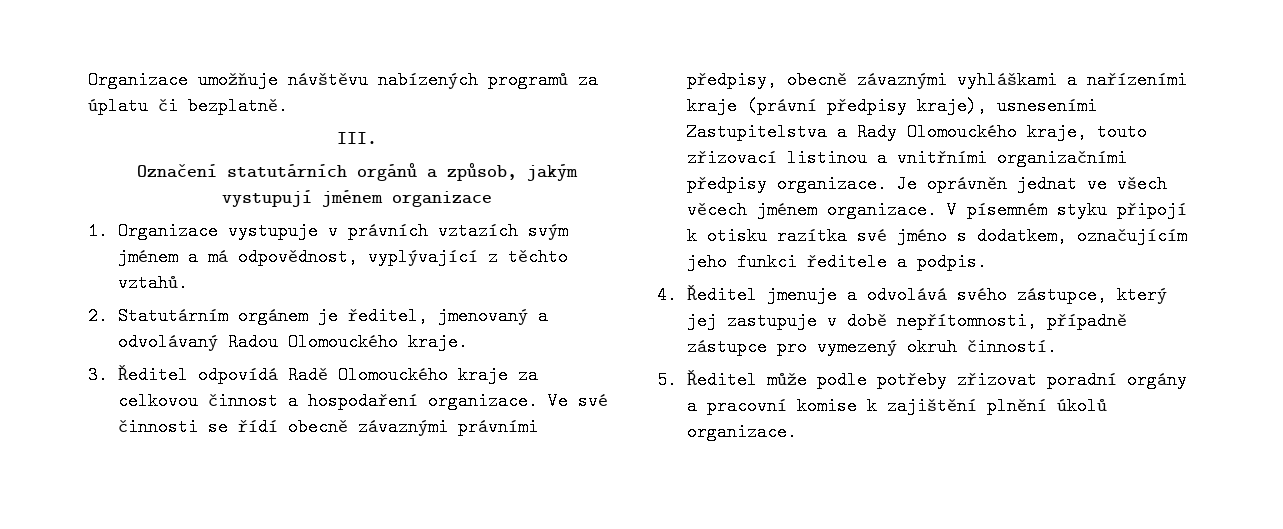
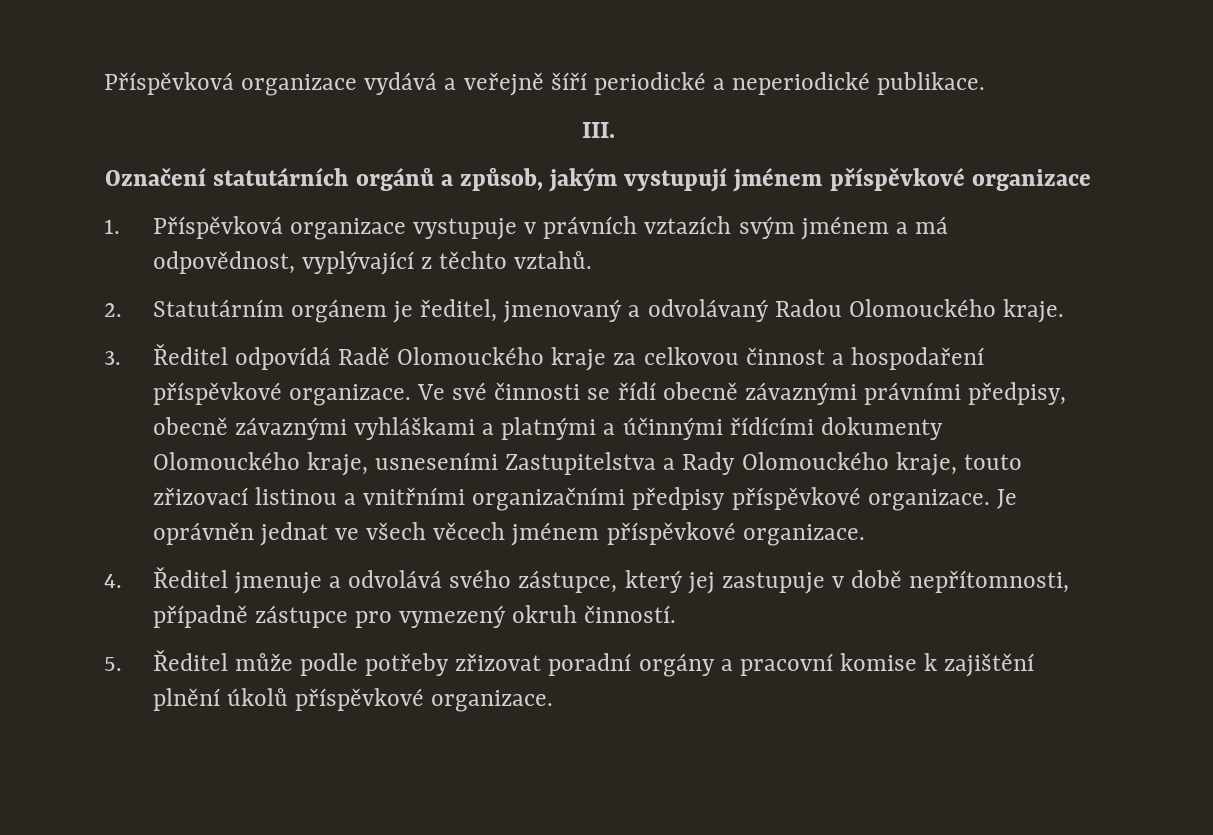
[88,71,598,89] [88,97,288,115] Organizace umožňuje návštěvu nabízených programů za úplatu či bezplatně. -> [104,72,986,96] Příspěvková organizace vydává a veřejně šíří periodické a neperiodické publikace.
(383, 198) none -> [829,167,965,191] příspěvkové
[117,222,218,240] Organizace -> [152,216,406,240] Příspěvková organizace
(418, 401) none -> [152,382,282,405] příspěvkové
[1086,71,1187,89] [686,97,987,115] nařízeními kraje (právní předpisy kraje), -> [501,417,943,440] [152,452,368,476] platnými a účinnými řídícími dokumenty Olomouckého kraje,
(767, 184) none -> [731,487,861,510] příspěvkové
[826,201,1187,219] [686,227,1187,245] [686,253,987,271] organizace. V písemném styku připojí k otisku razítka své jméno s dodatkem, označujícím jeho funkci ředitele a podpis. -> [606,522,865,546] příspěvkové organizace.
(1107, 406) none -> [294,688,424,711] příspěvkové

